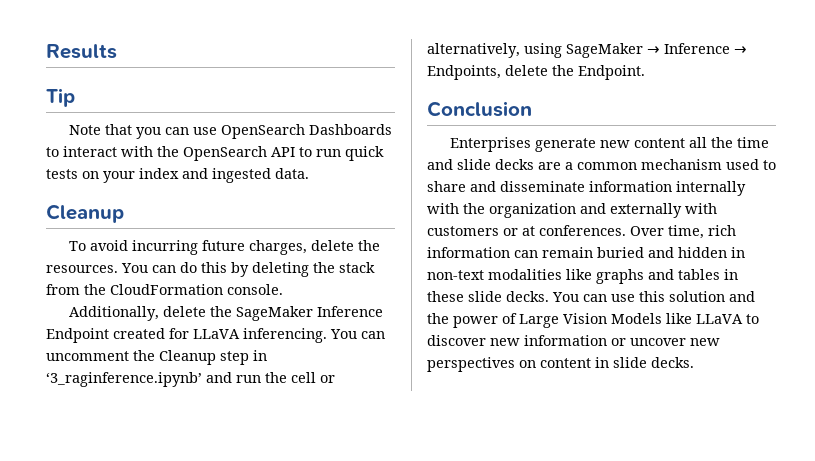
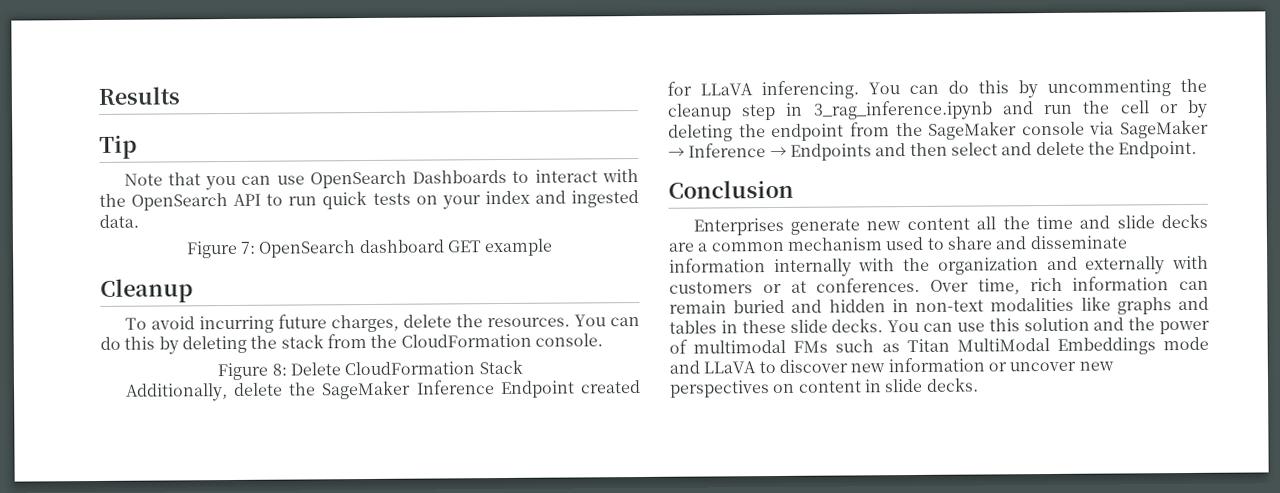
(309, 173) none -> [185,238,554,259] // Figure 7: OpenSearch dashboard GET example
(283, 289) none -> [217,359,523,381] // Figure 8: Delete CloudFormation Stack
[46,350,216,365] uncomment the Cleanup -> [948,78,1207,99] [667,103,732,121] do this by uncommenting the cleanup
[46,372,202,387] ‘3_raginference.ipynb’ -> [812,100,993,121] 3_rag_inference.ipynb
[427,43,747,58] [427,65,501,80] alternatively, using SageMaker → Inference → Endpoints, -> [1187,99,1208,118] [668,119,1209,142] [668,142,1033,161] by deleting the endpoint from the SageMaker console via SageMaker → Inference → Endpoints and then select and
[519,313,692,328] Large Vision Models like -> [693,336,1209,355] [669,360,700,374] multimodal FMs such as Titan MultiModal Embeddings mode and

